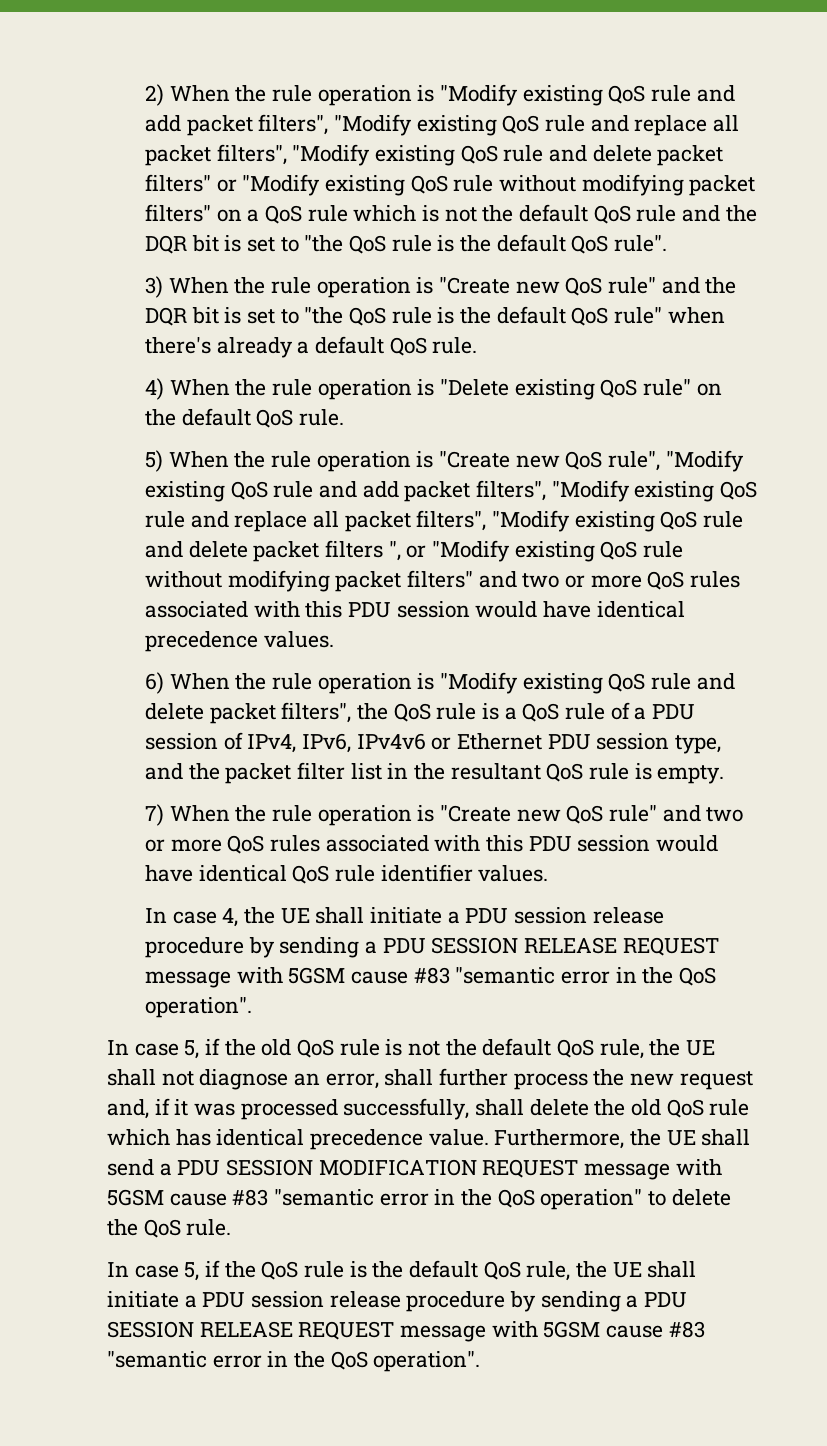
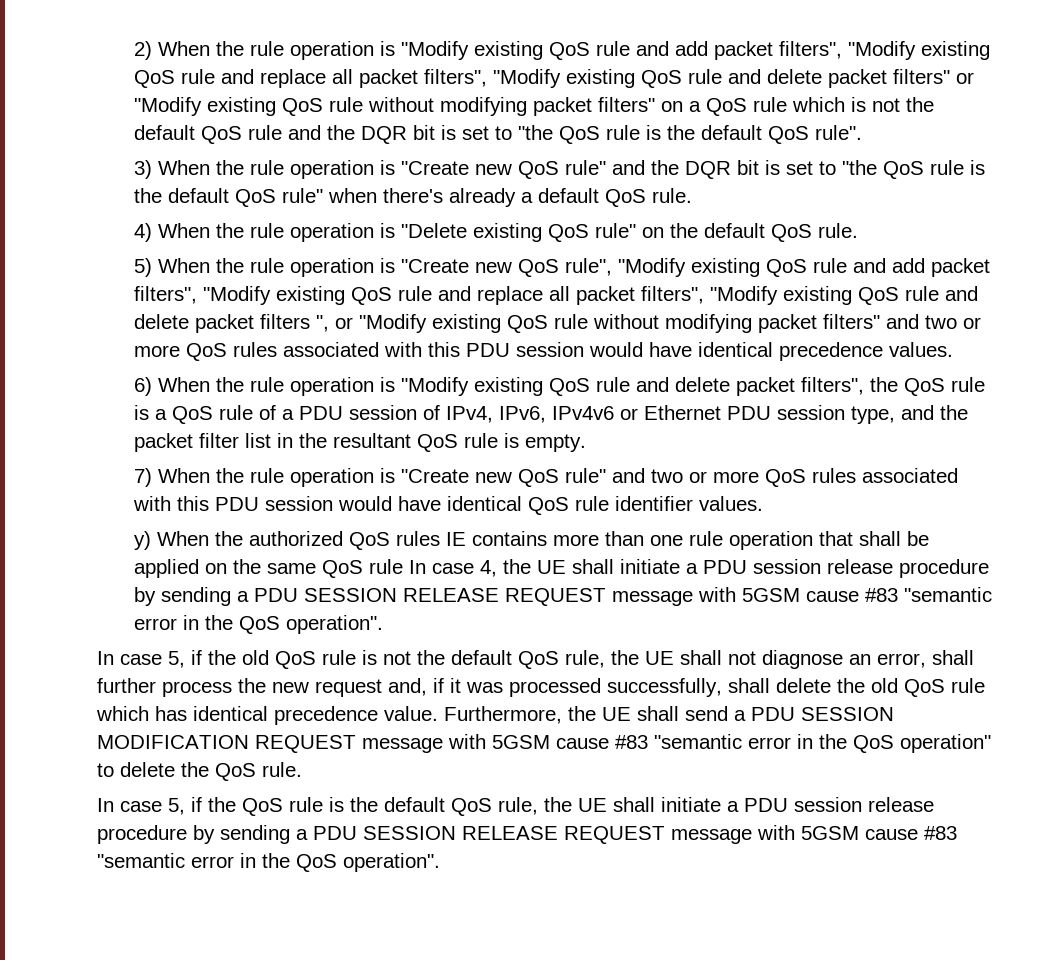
(549, 873) none -> [134,531,930,550] [134,559,404,578] y) When the authorized QoS rules IE contains more than one rule operation that shall be applied on the same QoS rule

